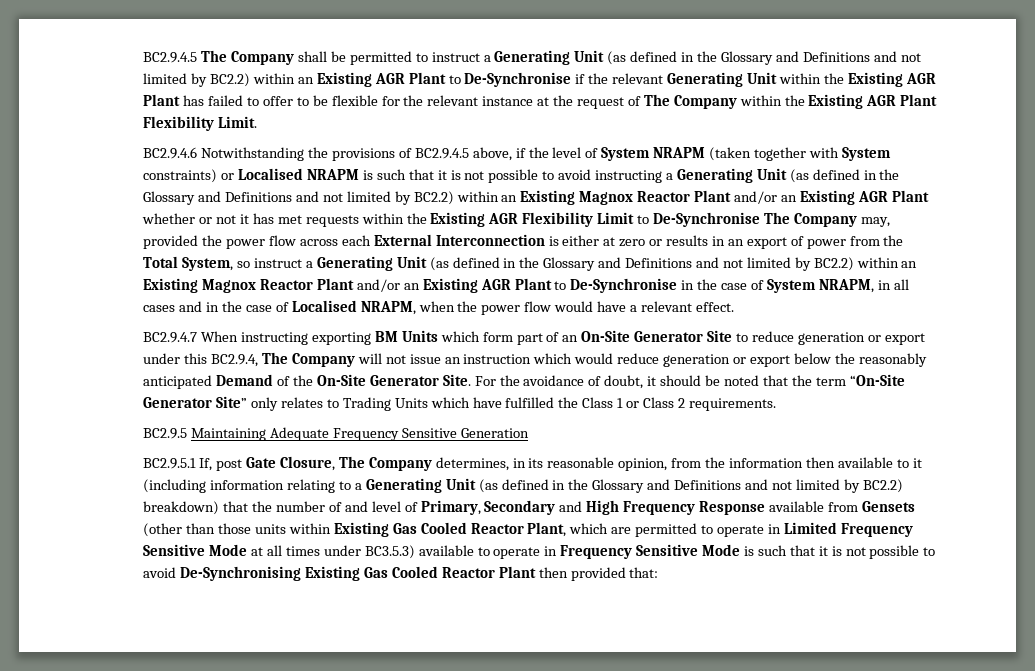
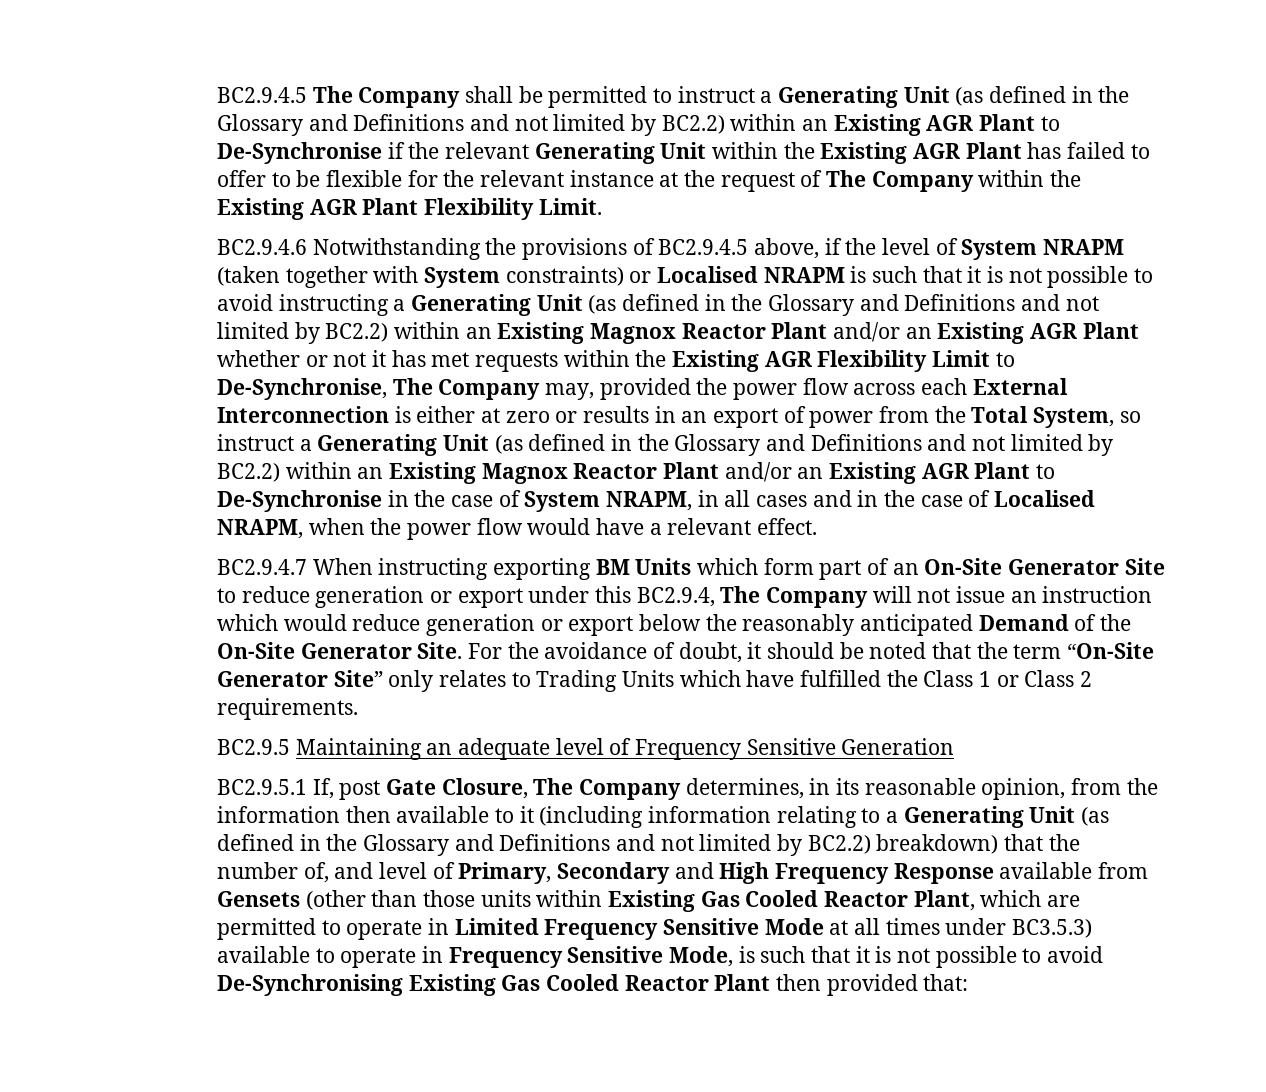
[652,212,760,227] De-Synchronise -> [216,378,387,400] De-Synchronise,
[270,427,330,441] Adequate -> [426,738,632,760] an adequate level of
[328,502,342,512] of -> [303,862,329,883] of,
[702,544,741,556] Mode -> [668,946,733,967] Mode,

